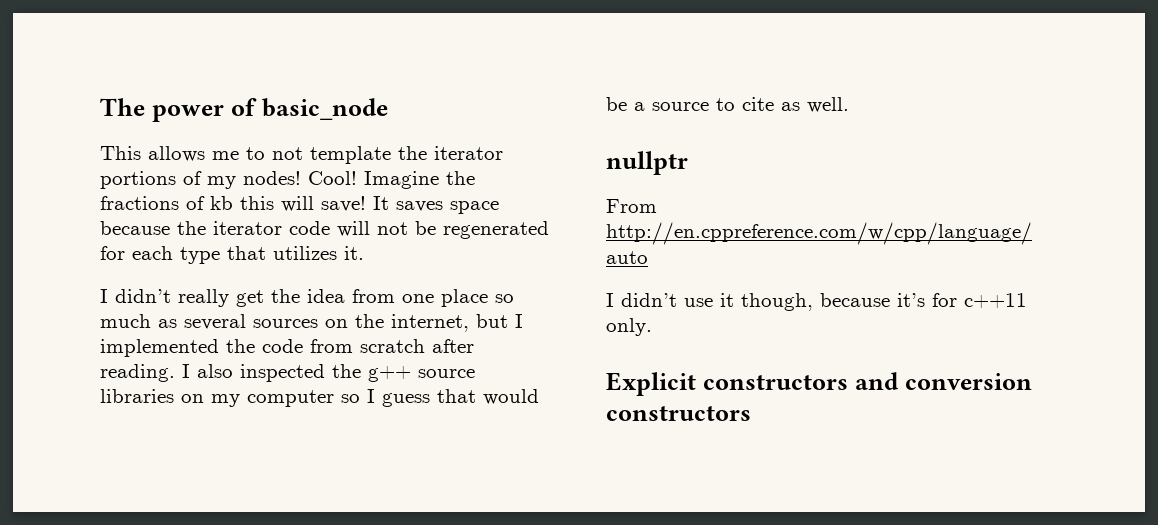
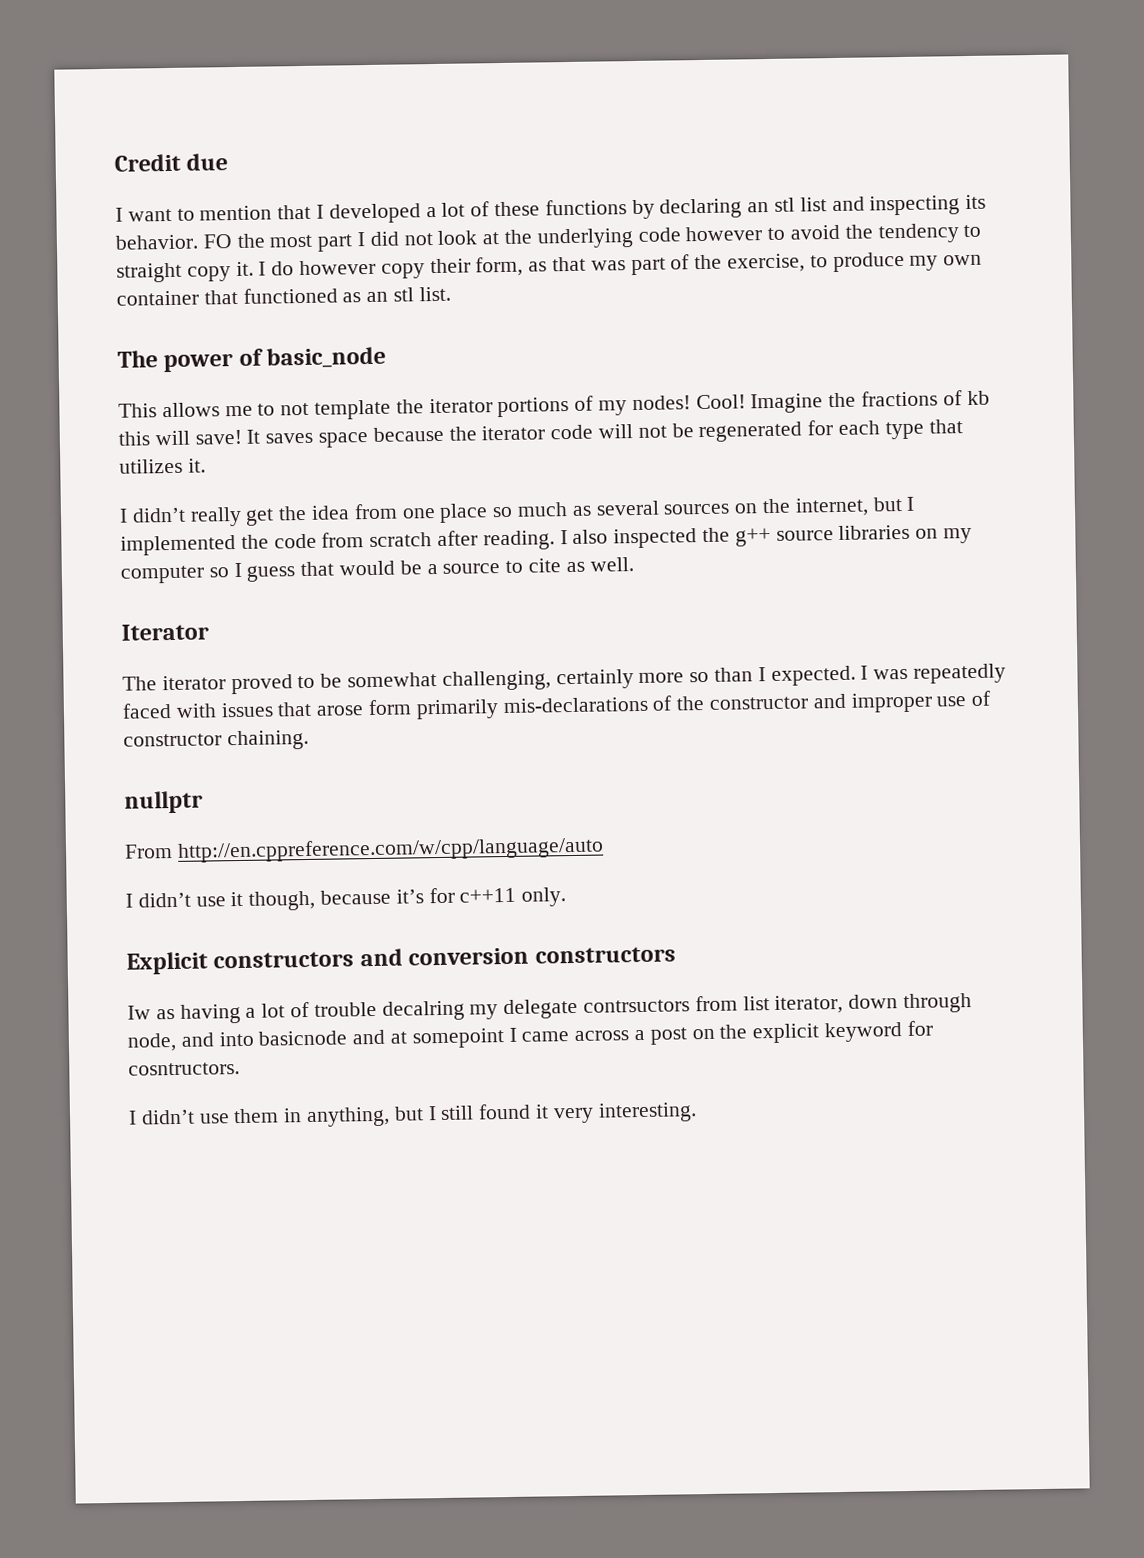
(100, 107) none -> [114,153,229,172] [115,194,987,224] [115,223,982,252] [116,251,983,283] [116,286,451,306] Credit due // I want to mention that I developed a lot of these functions by declaring an stl list and inspecting its behavior. FO the most part I did not look at the underlying code however to avoid the tendency to straight copy it. I do however copy their form, as that was part of the exercise, to produce my own container that functioned as an stl list. //
(849, 105) none -> [121,623,209,641] [122,663,1007,695] [122,690,992,720] [123,729,309,751] // Iterator // The iterator proved to be somewhat challenging, certainly more so than I expected. I was repeatedly faced with issues that arose form primarily mis-declarations of the constructor and improper use of constructor chaining.
(751, 413) none -> [127,993,973,1024] [127,1020,933,1052] [128,1062,240,1076] [128,1102,697,1128] // Iw as having a lot of trouble decalring my delegate contrsuctors from list iterator, down through node, and into basicnode and at somepoint I came across a post on the explicit keyword for cosntructors. // I didn’t use them in anything, but I still found it very interesting.

